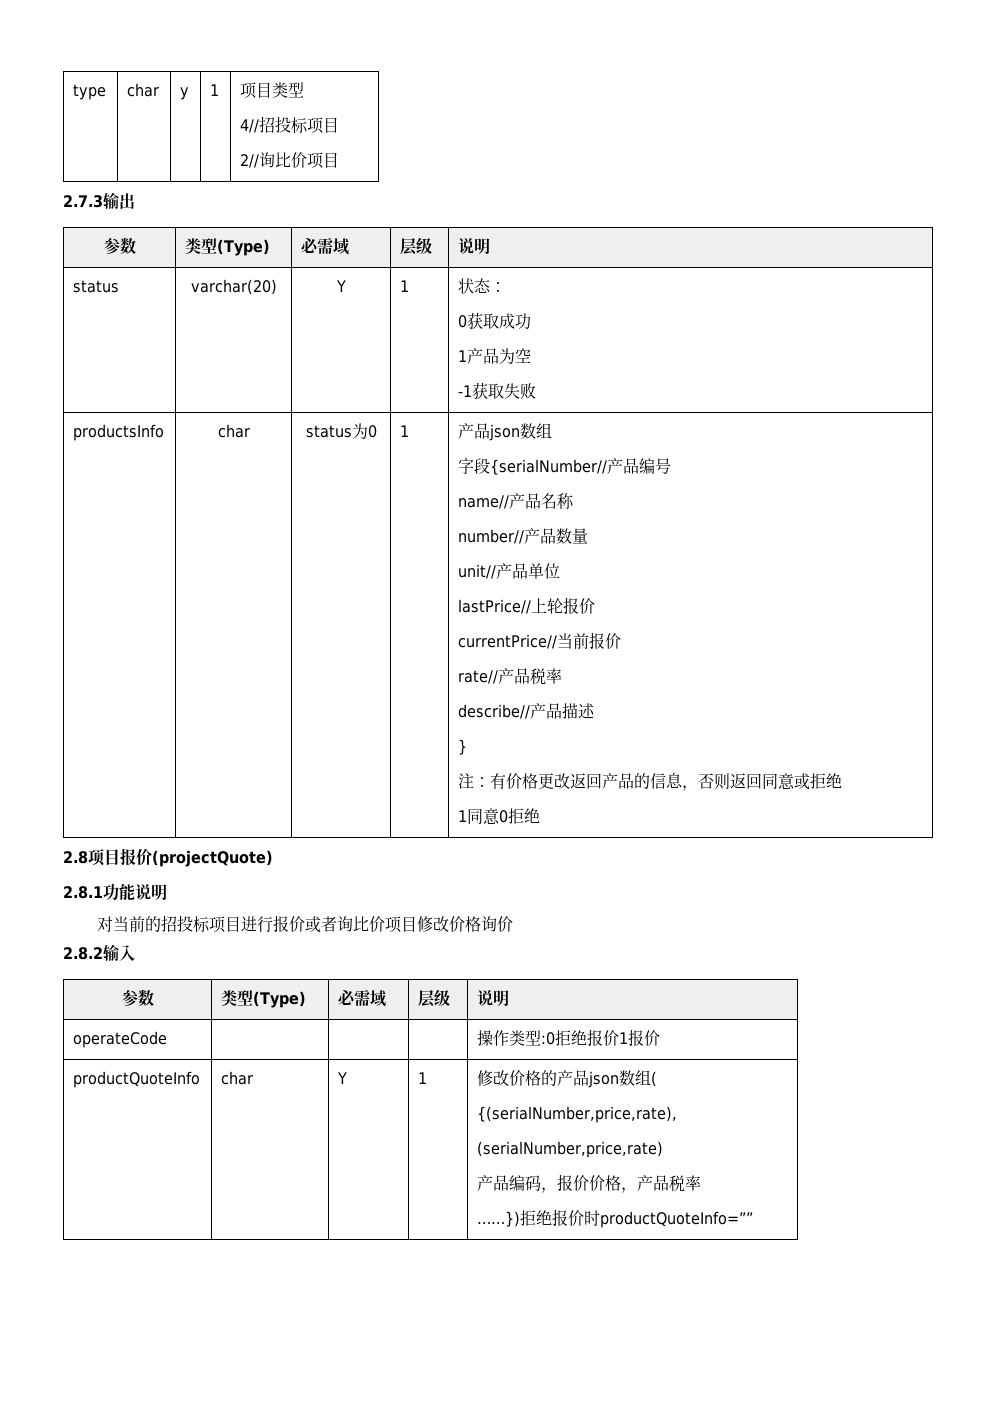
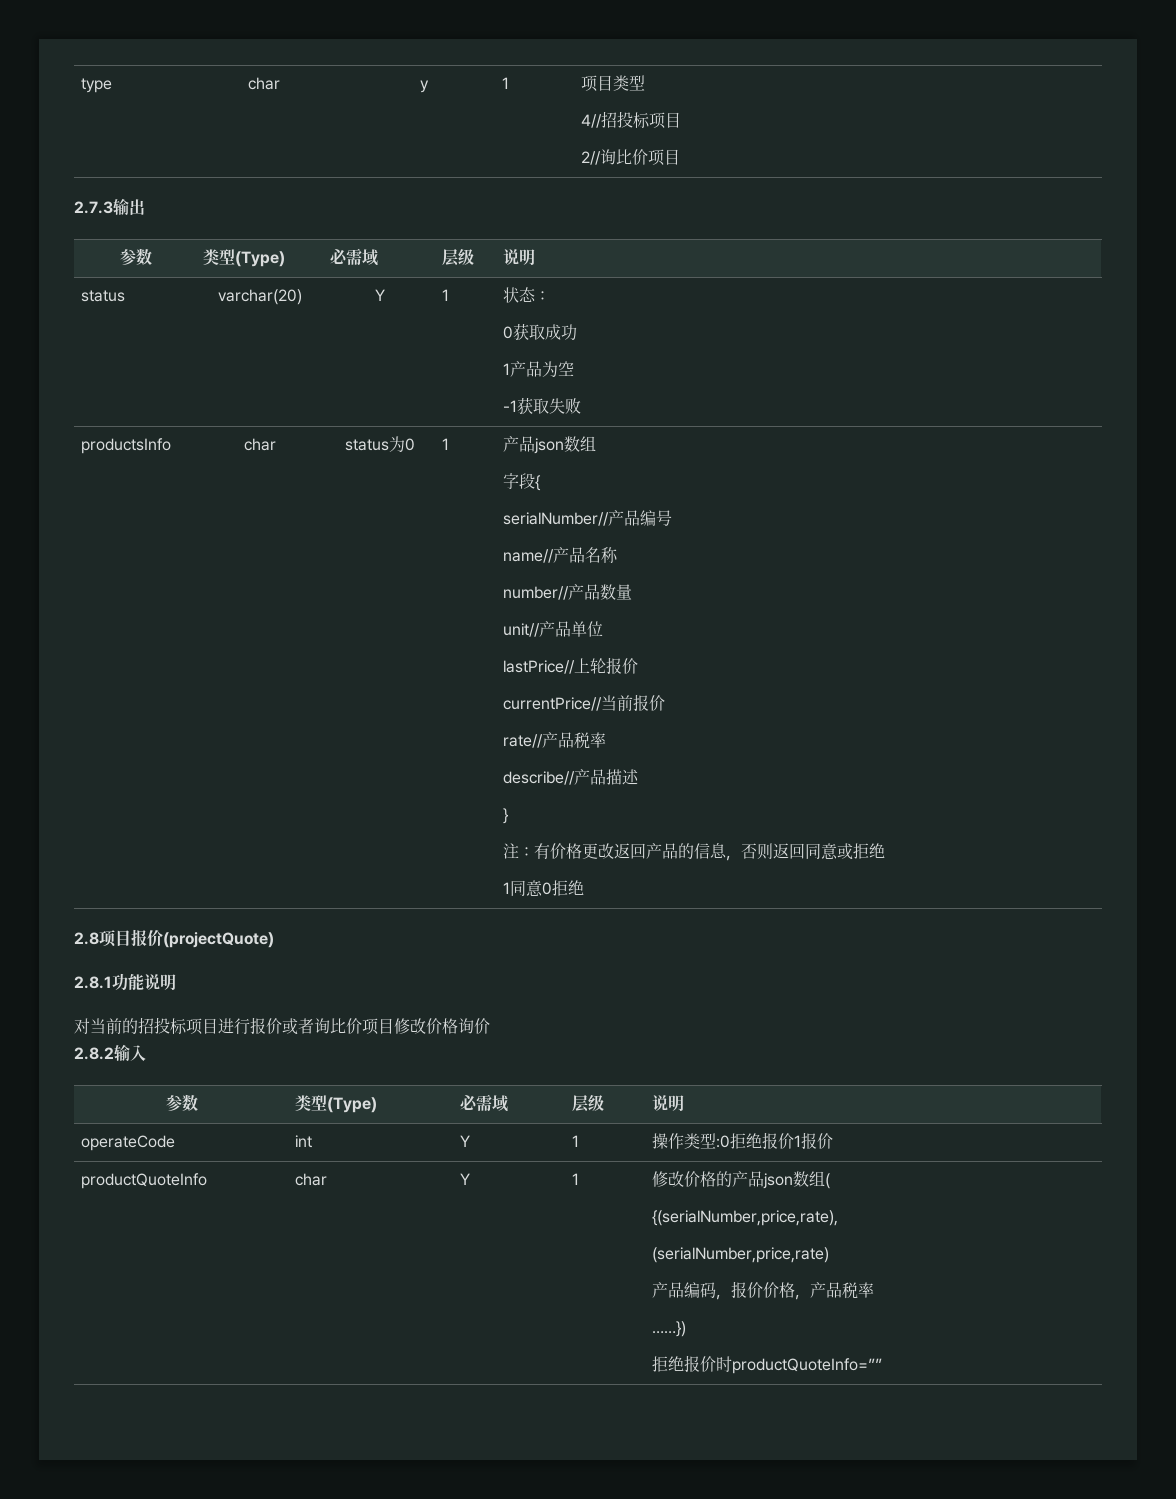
[490,459,608,475] {serialNumber// -> [534,475,541,491] [502,512,609,526] { // serialNumber//
(168, 1039) | | -> [294,1135,312,1148] [459,1135,470,1147] [571,1135,579,1147] int | Y | 1
(521, 1219) none -> (686, 1329) //

